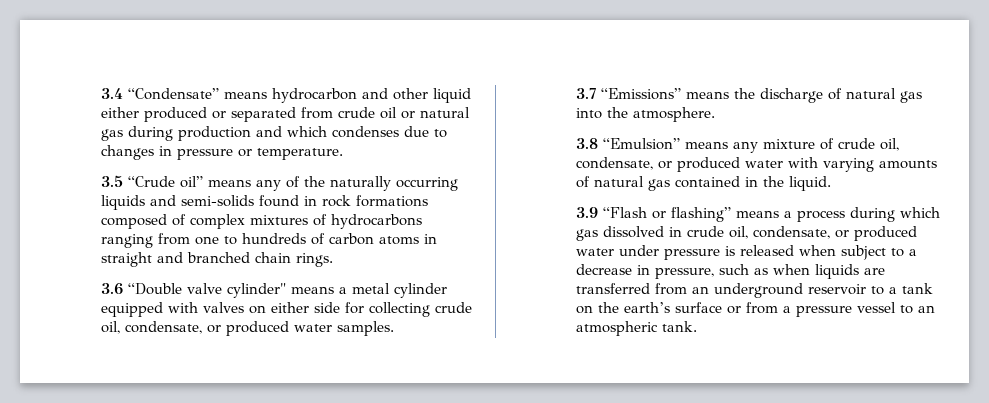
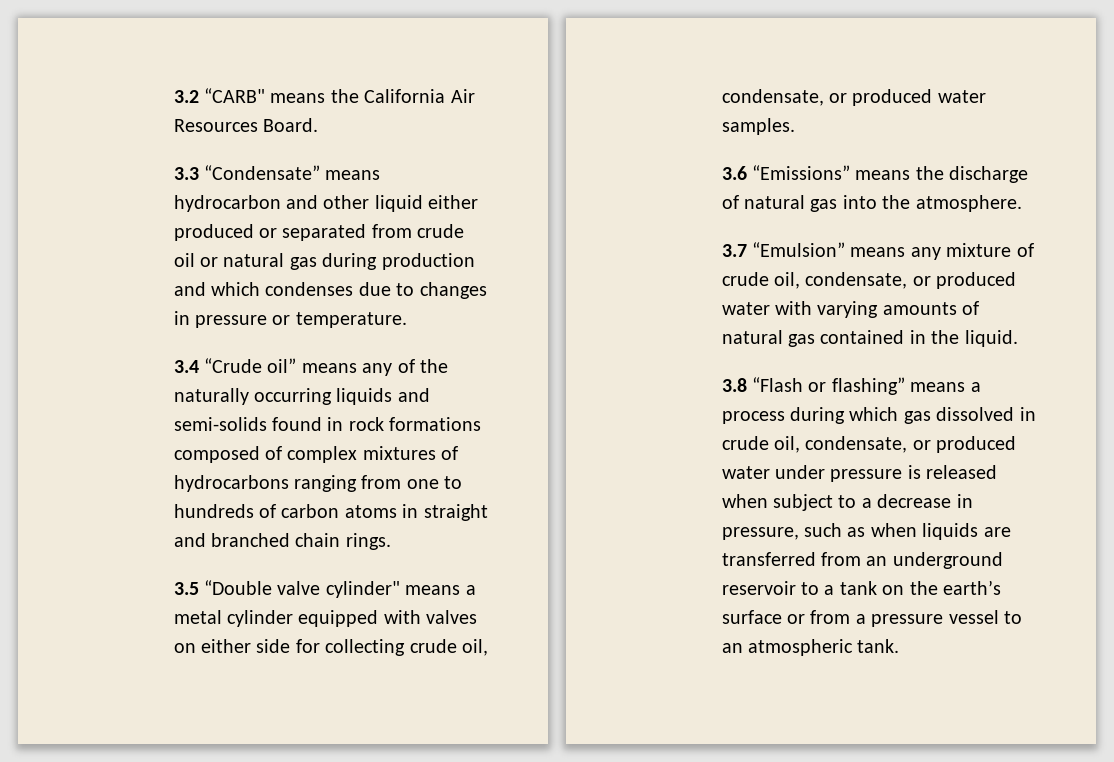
[100,88,123,99] 3.4 -> [173,88,475,103] [173,118,318,132] [173,167,199,180] 3.2 “CARB" means the California Air Resources Board. // 3.3
[100,175,123,187] 3.5 -> [173,360,199,373] 3.4
[100,283,123,295] 3.6 -> [173,582,199,595] 3.5
[575,88,596,99] 3.7 -> [721,166,747,180] 3.6
[575,138,598,149] 3.8 -> [721,244,747,257] 3.7
[575,207,598,218] 3.9 -> [721,378,747,392] 3.8

